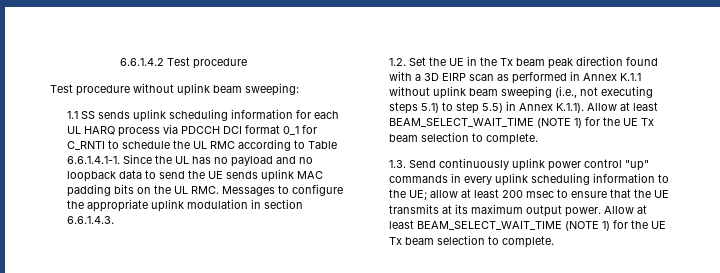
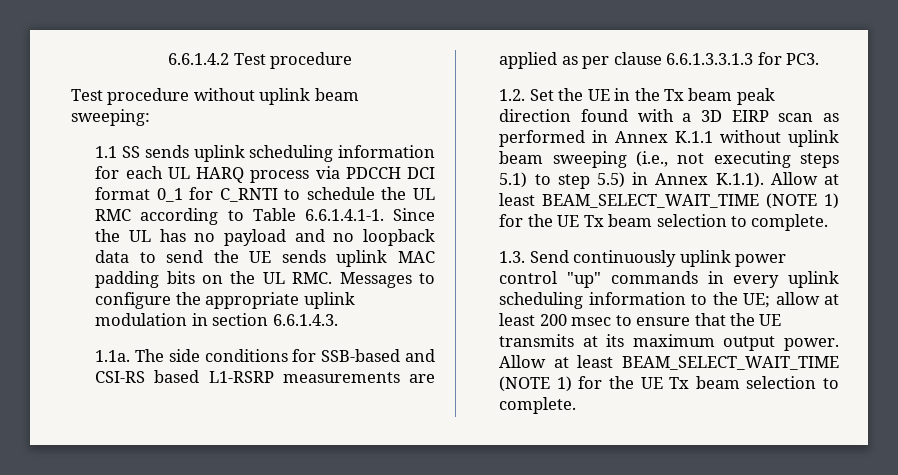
(115, 220) none -> [95,349,435,362] [95,370,435,383] [499,52,820,69] // 1.1a. The side conditions for SSB-based and CSI-RS based L1-RSRP measurements are applied as per clause 6.6.1.3.3.1.3 for PC3.

